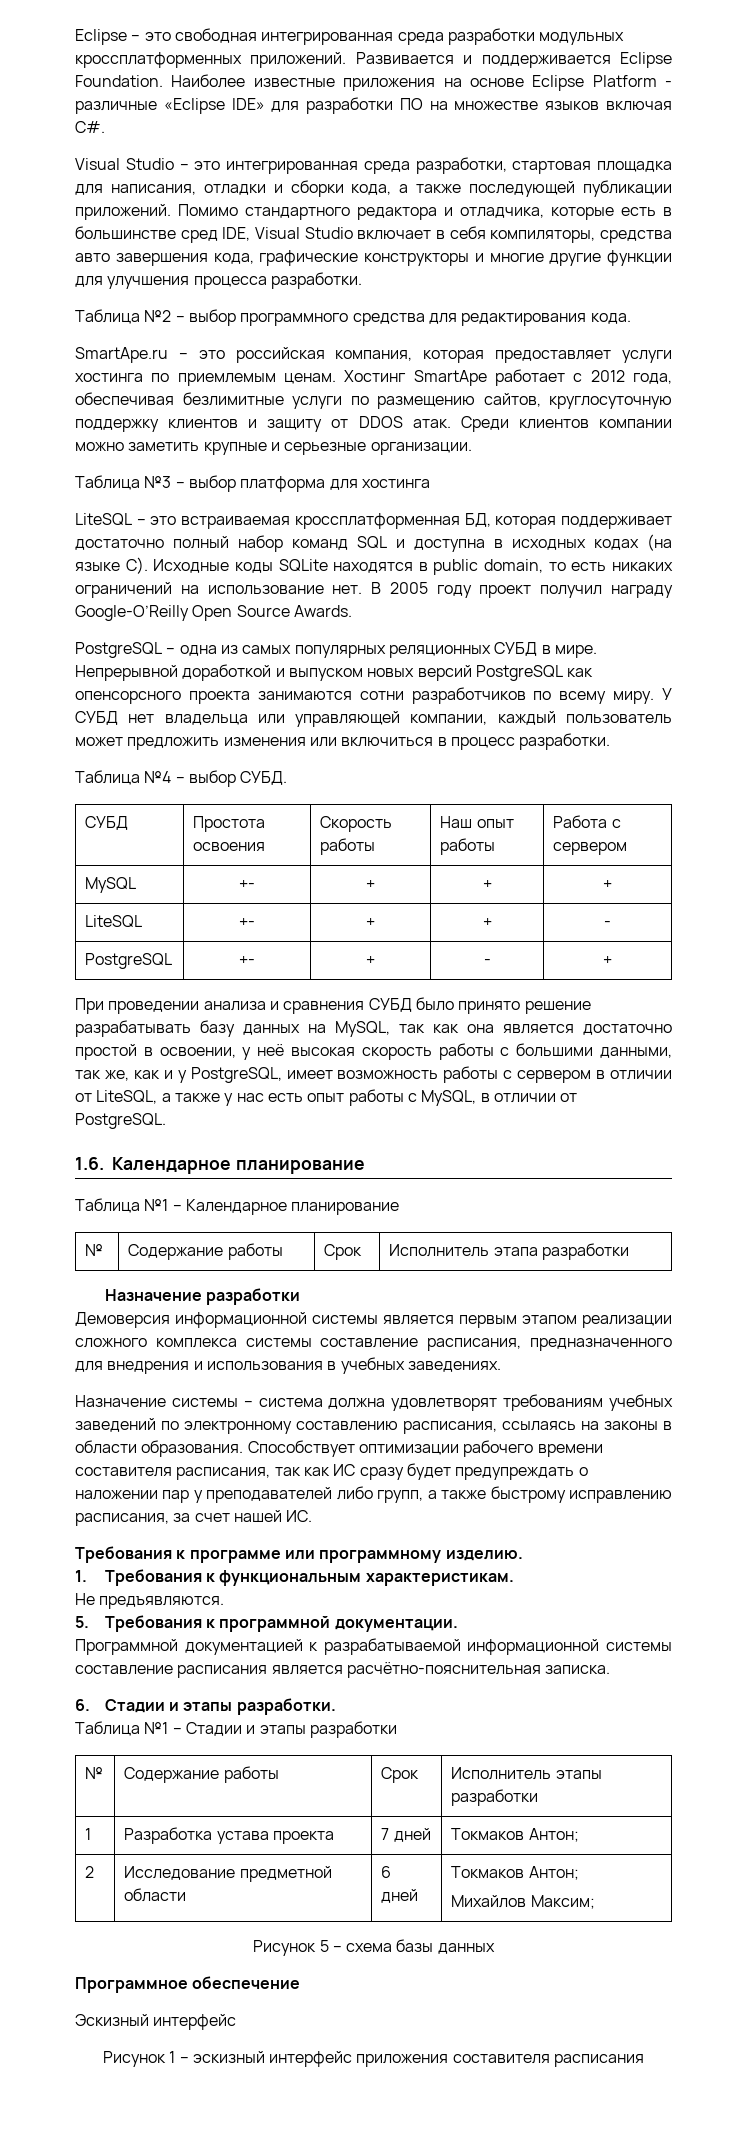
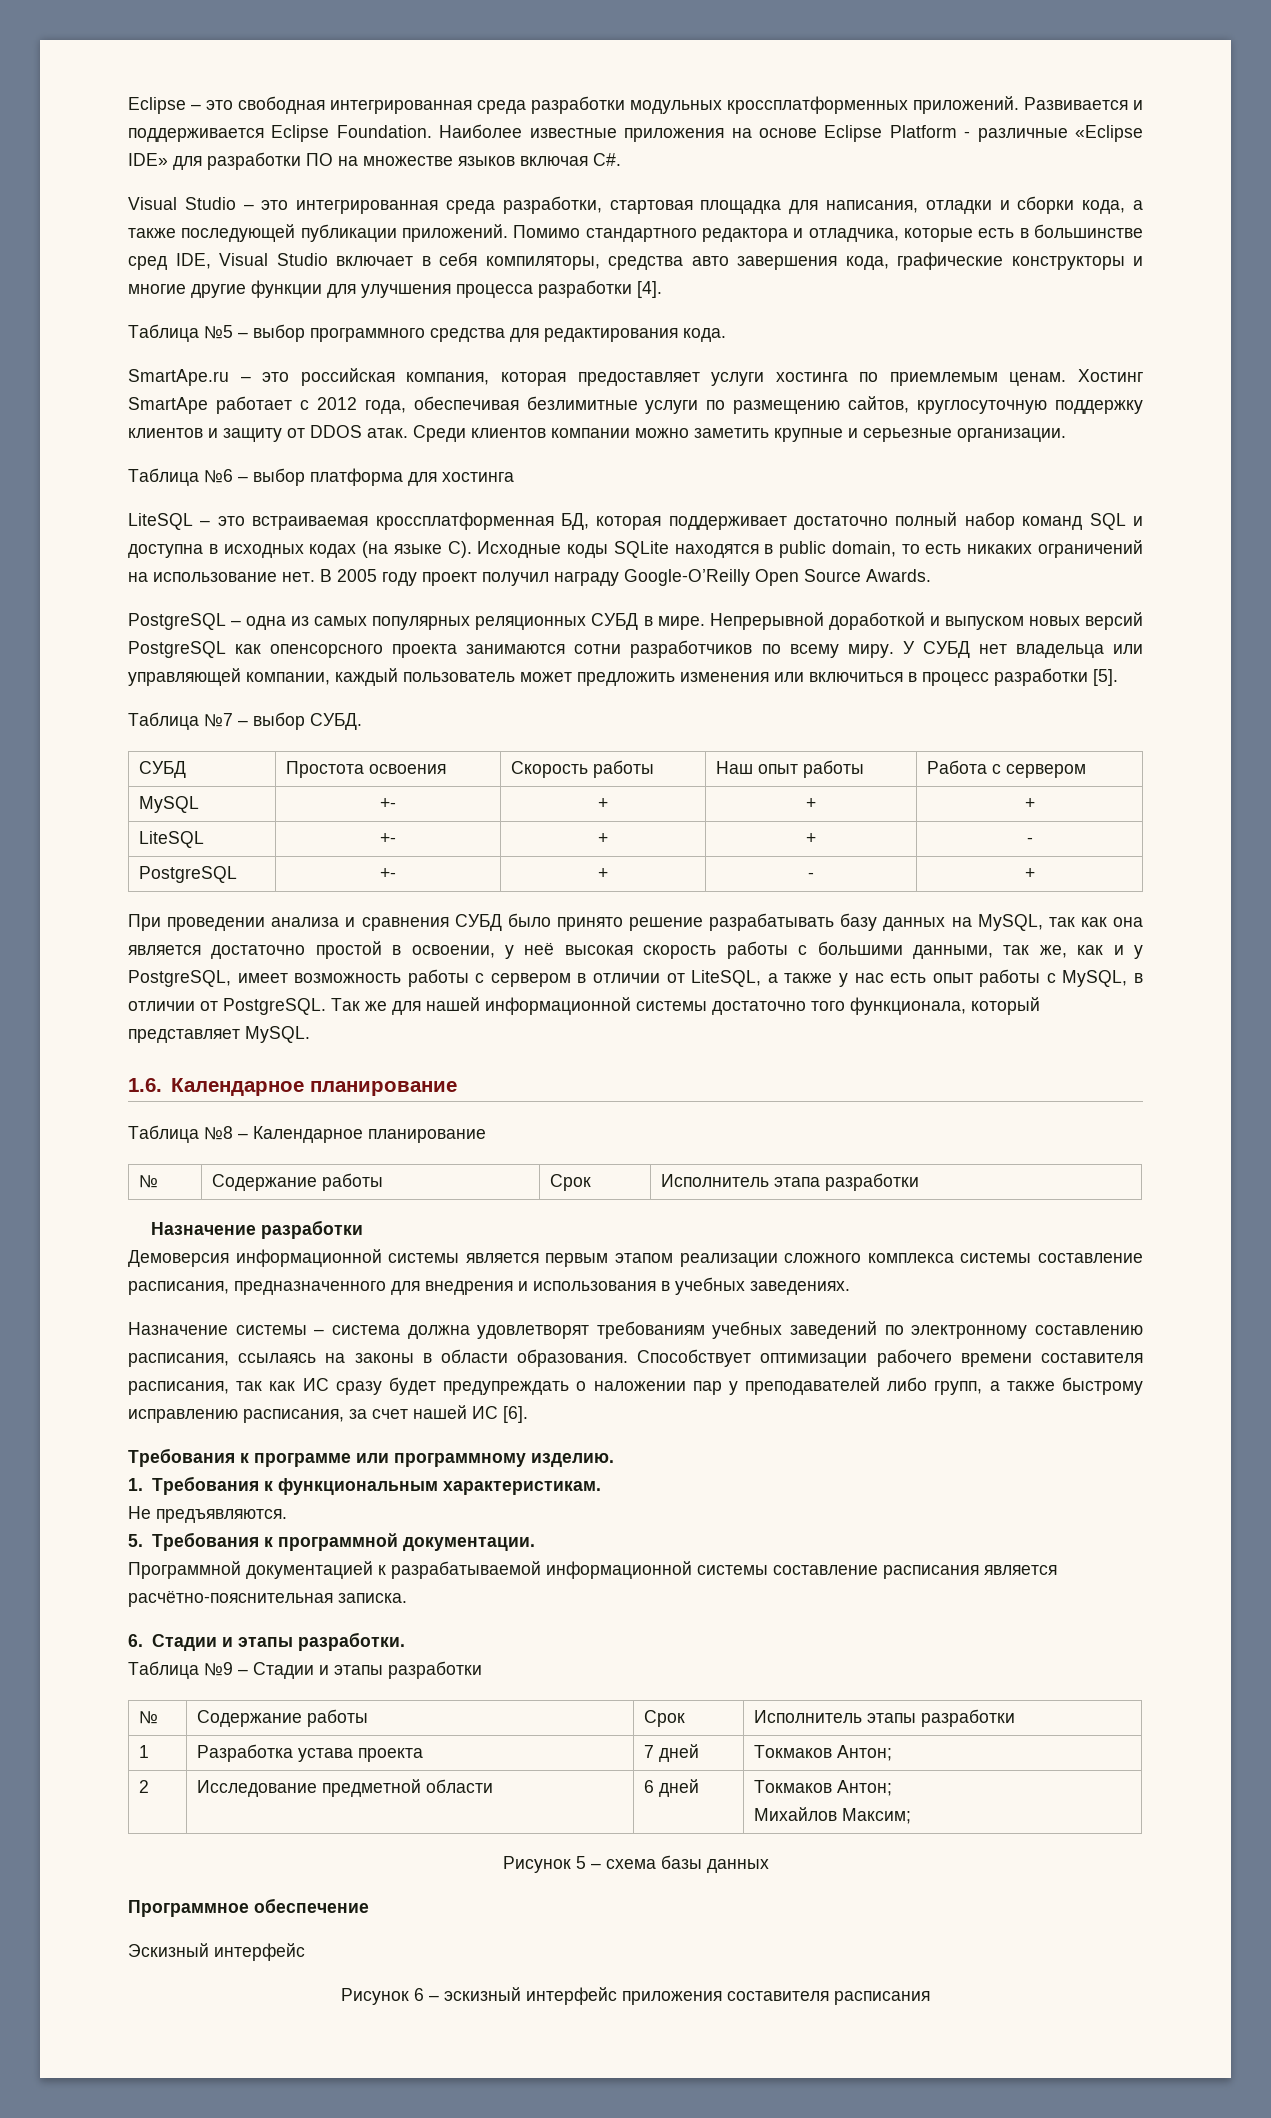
[270,272,362,289] [75,309,172,324] разработки. // Таблица №2 -> [538,280,662,298] [128,324,233,342] разработки [4]. // Таблица №5
[144,476,172,488] №3 -> [204,469,233,483] №6
[519,733,611,750] [75,770,172,785] разработки. // Таблица №4 -> [994,668,1118,686] [128,712,233,730] разработки [5]. // Таблица №7
(166, 1121) none -> [331,997,1040,1015] [128,1026,310,1043] Так же для нашей информационной системы достаточно того функционала, который представляет MySQL.
[144,1199,169,1211] №1 -> [204,1126,233,1140] №8
[286,1510,313,1522] ИС. -> [472,1406,528,1423] ИС [6].
[144,1722,169,1734] №1 -> [204,1662,233,1676] №9
[169,2051,176,2063] 1 -> [414,1988,424,2001] 6

